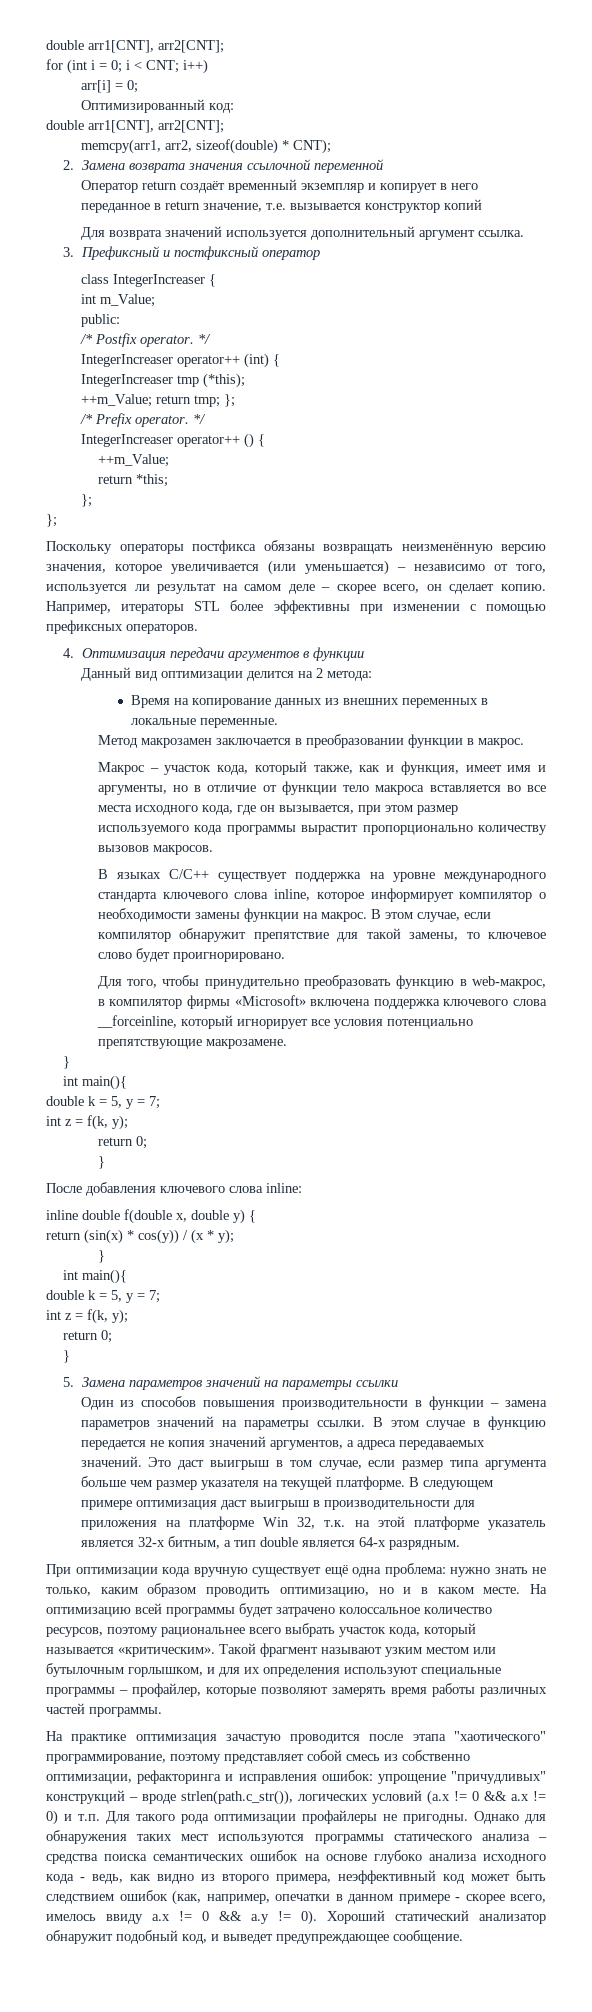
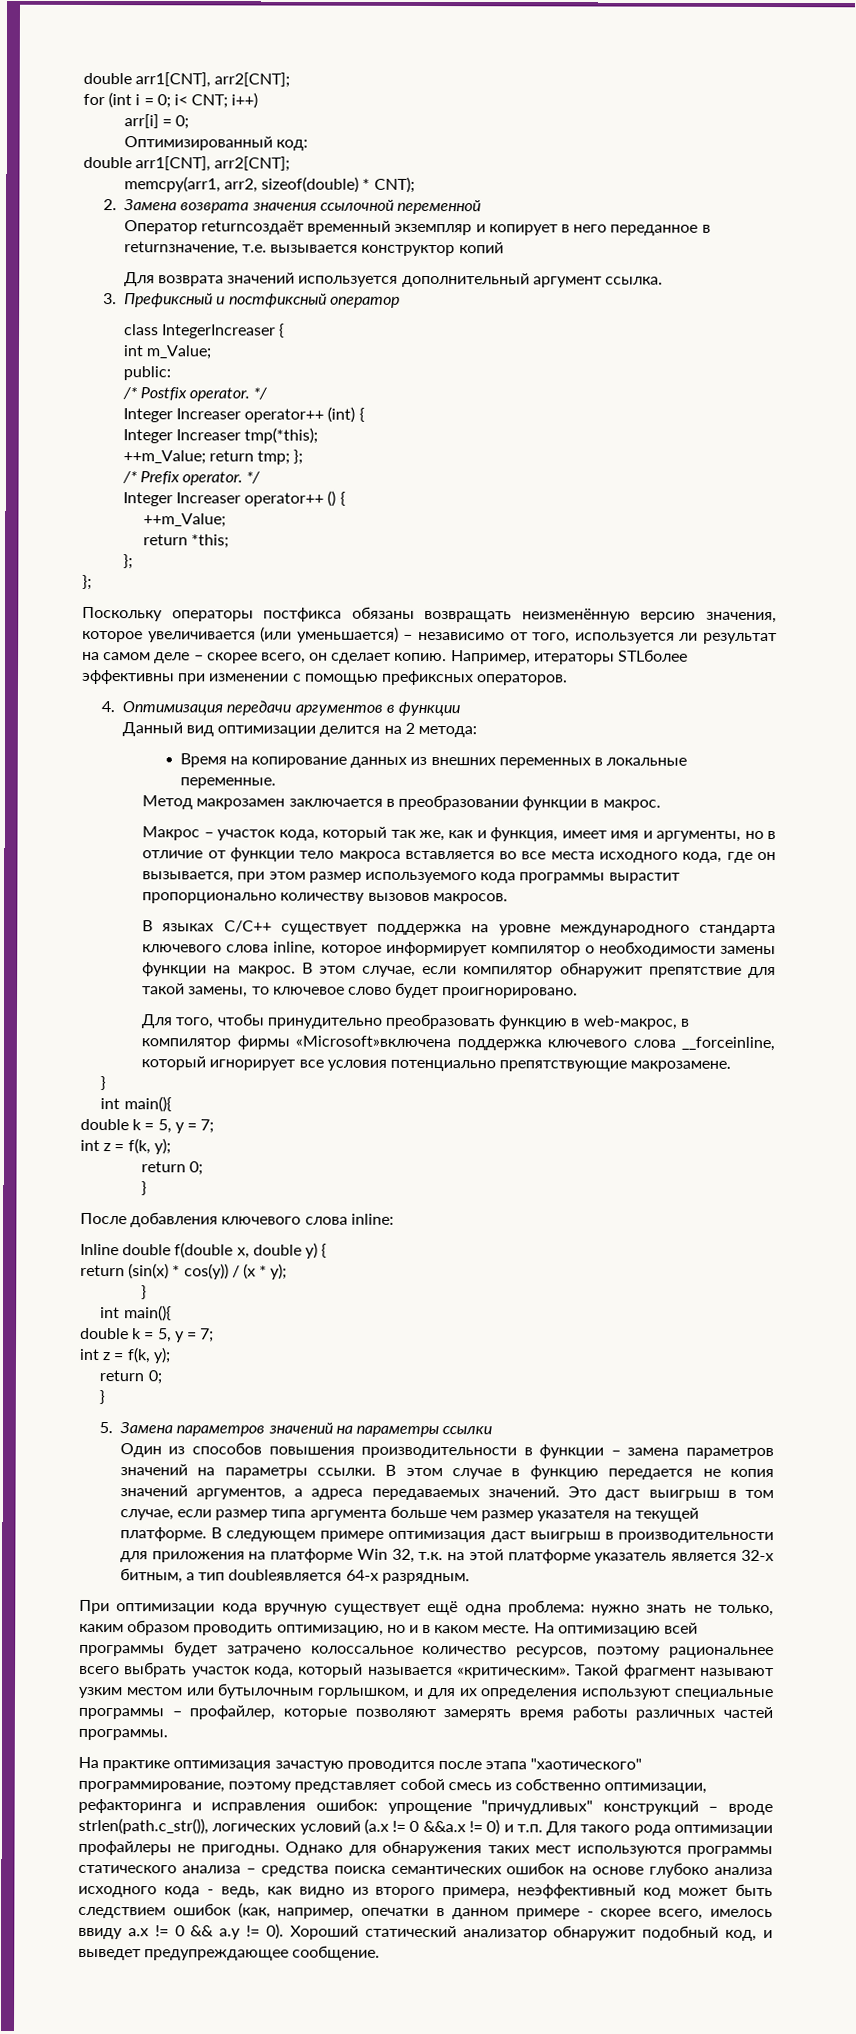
[126,60,142,70] i < -> [173,94,188,106] i<
[141,181,225,193] return создаёт -> [201,220,305,235] returnсоздаёт
[164,201,262,212] return значение, -> [123,241,239,256] returnзначение,
[80,354,173,367] IntegerIncreaser -> [122,408,242,423] Integer Increaser
[80,373,245,388] IntegerIncreaser tmp (*this); -> [122,427,319,444] Integer Increaser tmp(*this);
[80,434,173,447] IntegerIncreaser -> [122,492,242,507] Integer Increaser
[194,600,264,611] STL более -> [618,649,689,662] STLболее
[313,765,353,774] также, -> [390,829,445,842] так же,
[234,995,371,1006] «Microsoft» включена -> [295,1035,452,1048] «Microsoft»включена
[46,1210,78,1220] inline -> [80,1243,119,1256] Inline
[259,1537,355,1547] double является -> [228,1569,343,1581] doubleявляется
[484,1791,529,1801] && a.x -> [422,1820,466,1833] &&a.x

